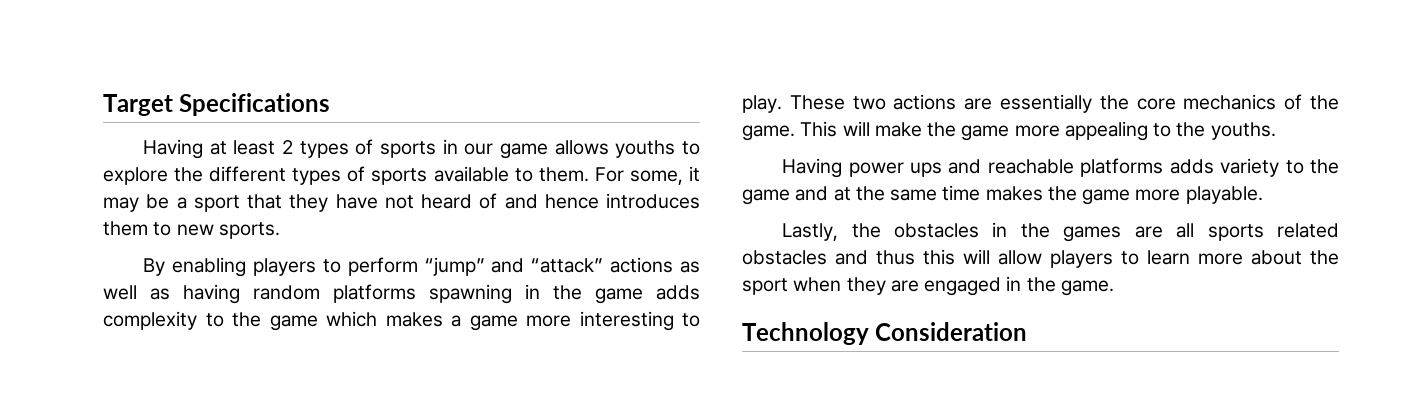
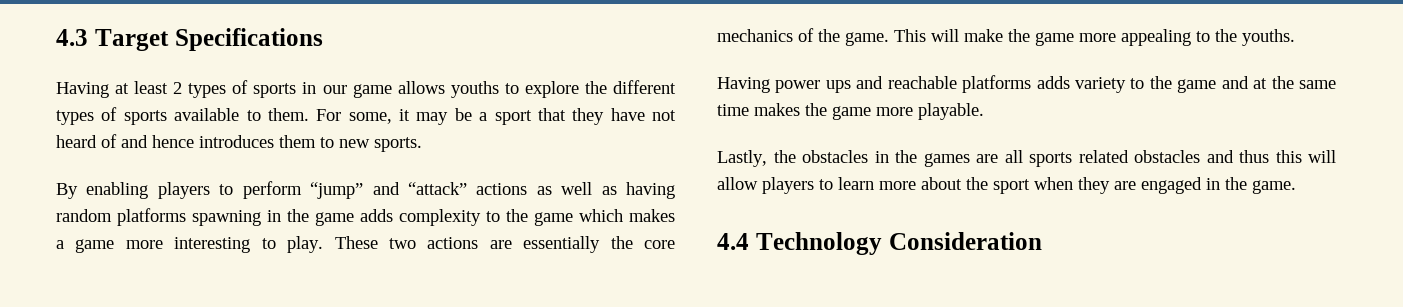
(103, 105) none -> [56,29,88,46] 4.3
(1114, 288) none -> [717,233,749,250] 4.4

